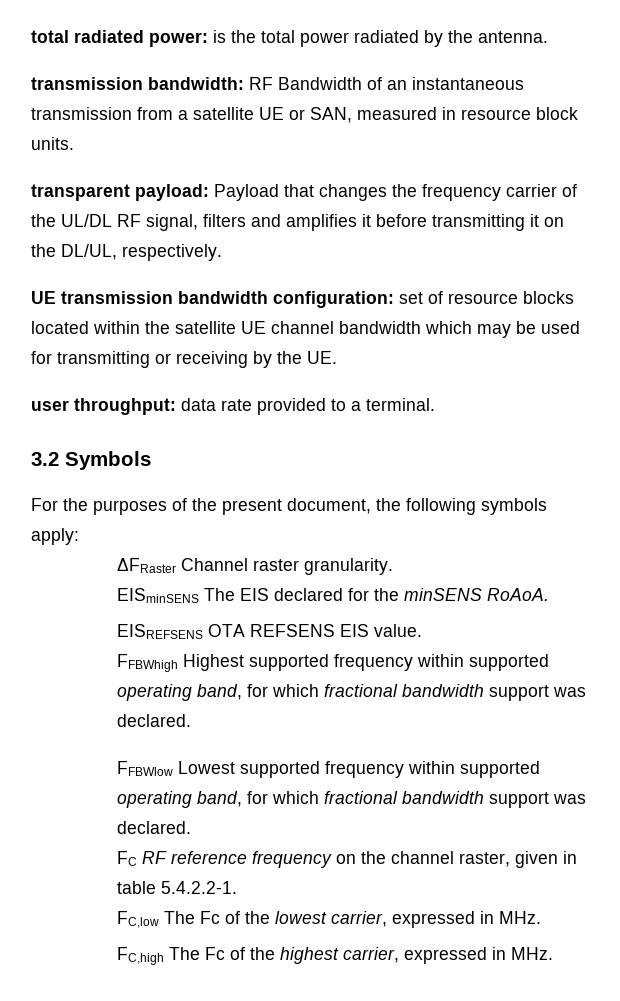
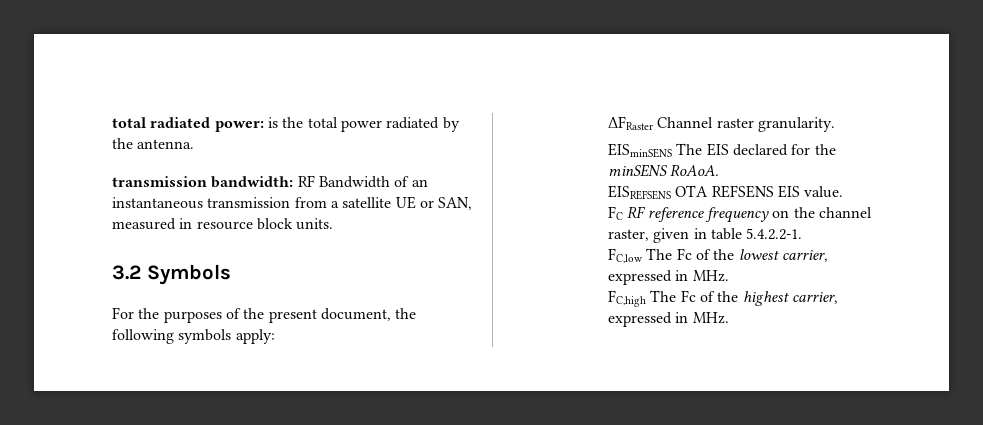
[31,184,577,201] [31,214,564,231] [31,244,222,261] [31,291,574,308] [31,321,580,338] [31,351,337,368] [31,398,435,415] // transparent payload: Payload that changes the frequency carrier of the UL/DL RF signal, filters and amplifies it before transmitting it on the DL/UL, respectively. // UE transmission bandwidth configuration: set of resource blocks located within the satellite UE channel bandwidth which may be used for transmitting or receiving by the UE. // user throughput: data rate provided to a terminal. -> (334, 224) none
[116,654,549,672] [116,684,586,701] [116,714,191,727] [116,761,540,778] [116,791,586,808] [116,821,191,834] // FFBWhigh Highest supported frequency within supported operating band, for which fractional bandwidth support was declared. // FFBWlow Lowest supported frequency within supported operating band, for which fractional bandwidth support was declared. -> (844, 192) none

